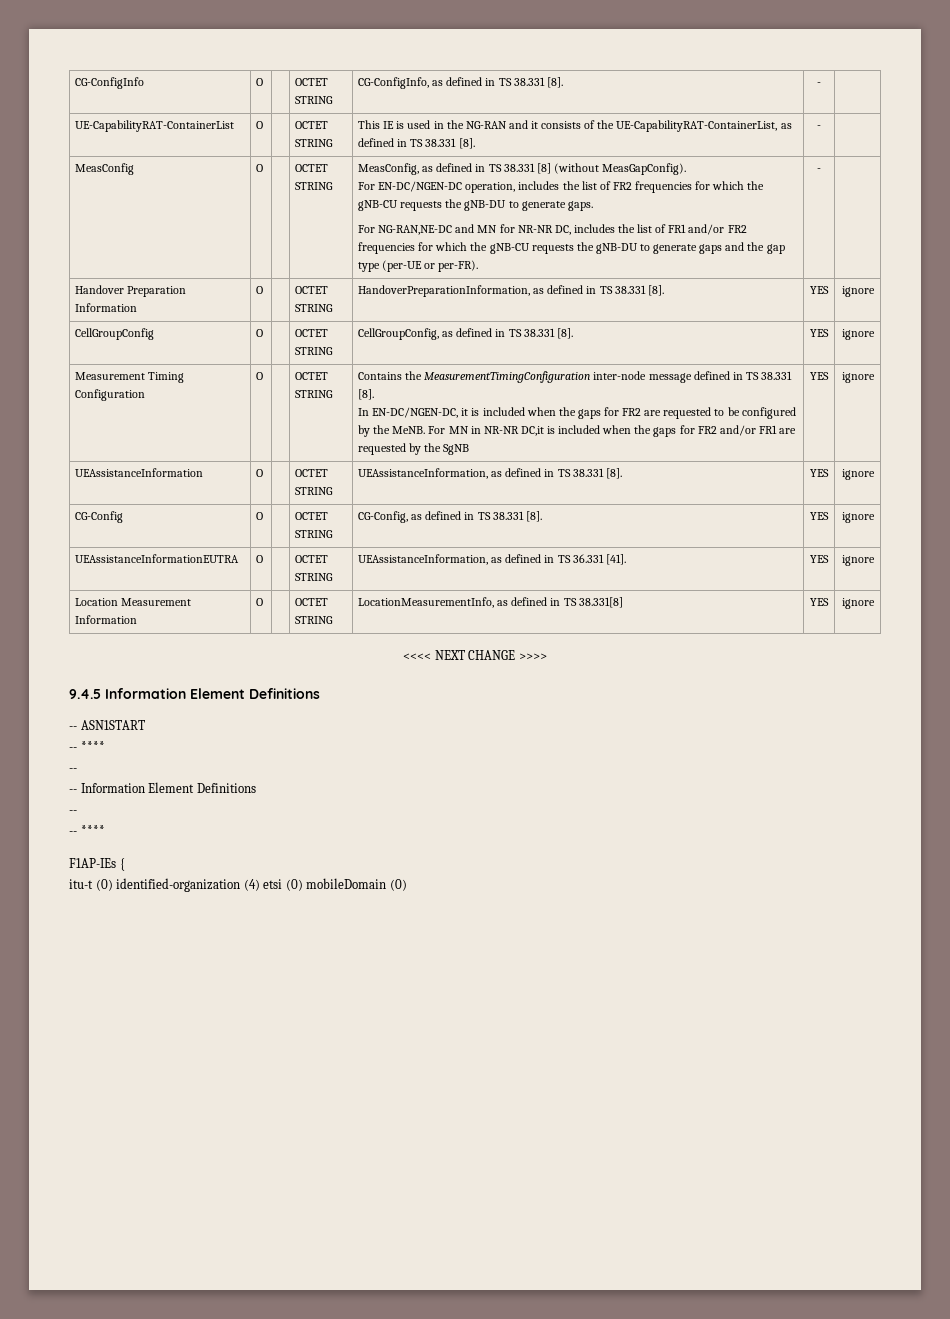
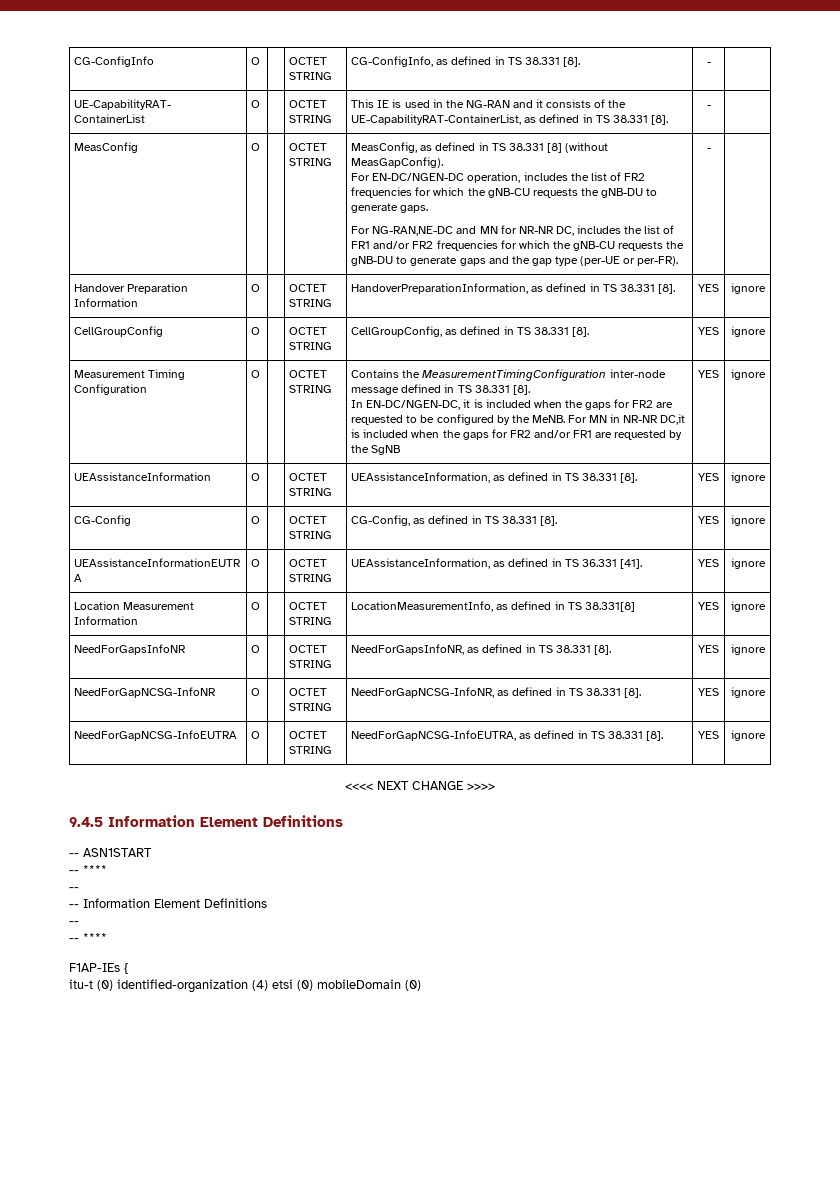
(875, 603) none -> [74,644,187,655] [251,645,261,653] [289,645,328,653] [289,660,333,668] [351,644,611,655] [698,645,719,653] [730,644,766,655] [74,687,217,698] [251,688,261,696] [289,688,328,696] [289,703,333,711] [351,687,641,698] [698,688,719,696] [730,687,766,698] [74,730,238,741] [251,731,261,739] [289,731,328,739] [289,746,333,754] [351,730,663,741] [698,731,719,739] [730,730,766,741] // NeedForGapsInfoNR | O | | OCTET STRING | NeedForGapsInfoNR, as defined in TS 38.331 [8]. | YES | ignore // NeedForGapNCSG-InfoNR | O | | OCTET STRING | NeedForGapNCSG-InfoNR, as defined in TS 38.331 [8]. | YES | ignore // NeedForGapNCSG-InfoEUTRA | O | | OCTET STRING | NeedForGapNCSG-InfoEUTRA, as defined in TS 38.331 [8]. | YES | ignore

